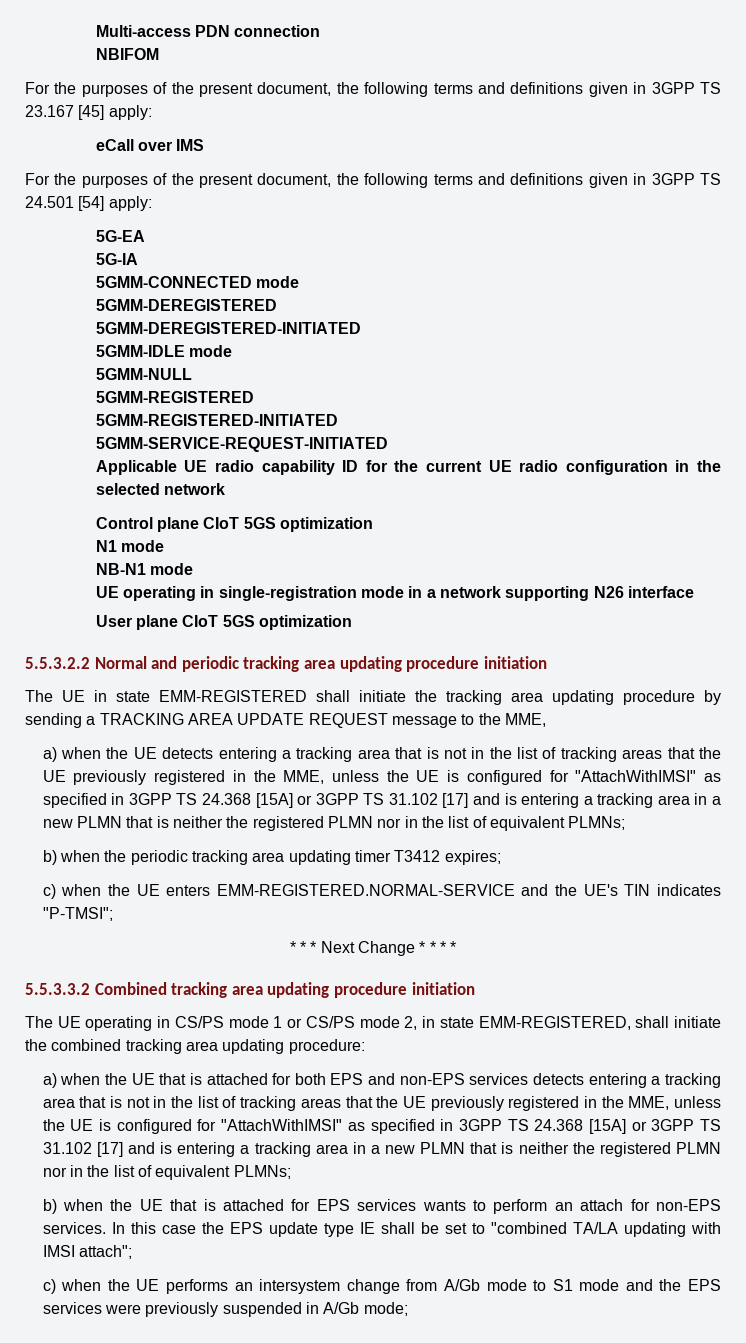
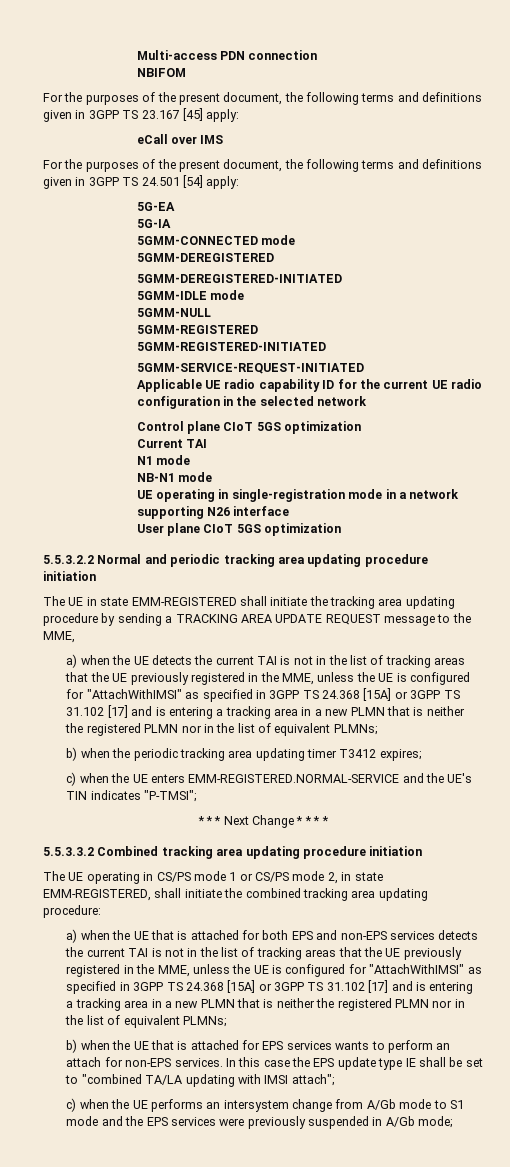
(374, 524) none -> [136,439,208,448] // Current TAI
[218,747,423,762] entering a tracking area that -> [194,655,278,665] the current TAI
[588,1073,721,1088] [42,1096,107,1108] entering a tracking area that -> [65,947,149,957] the current TAI

